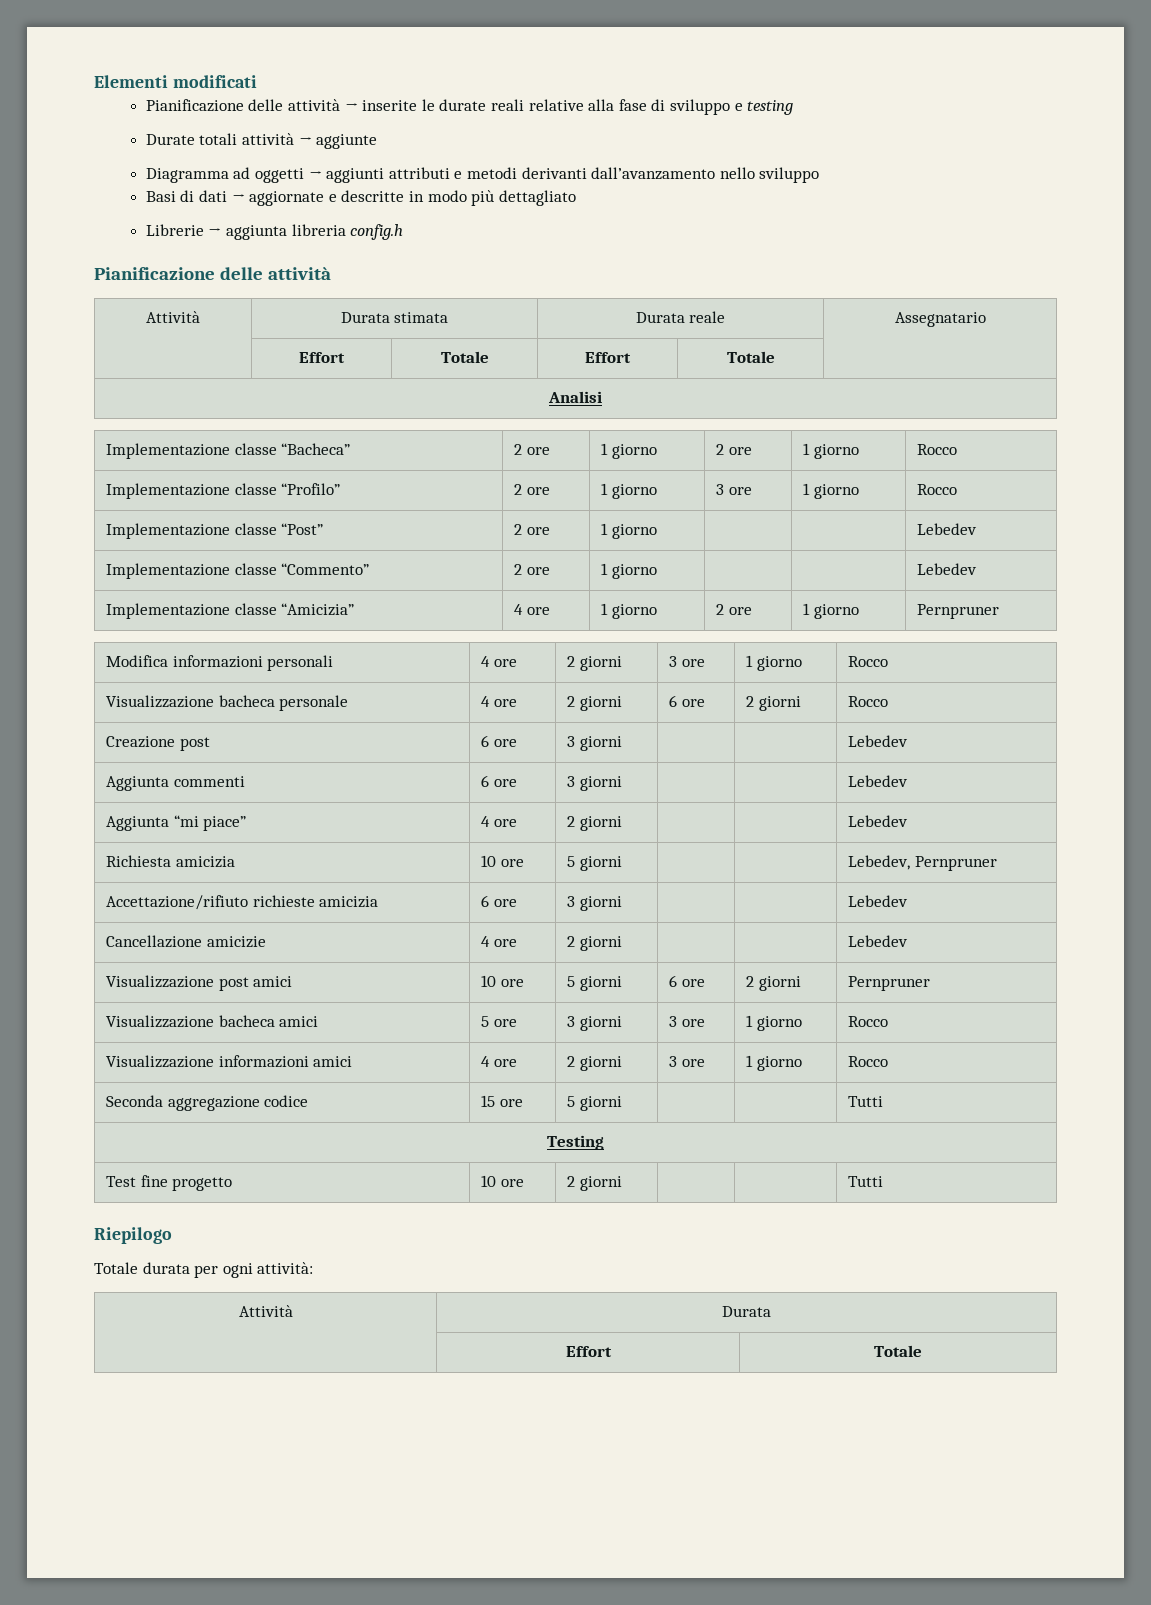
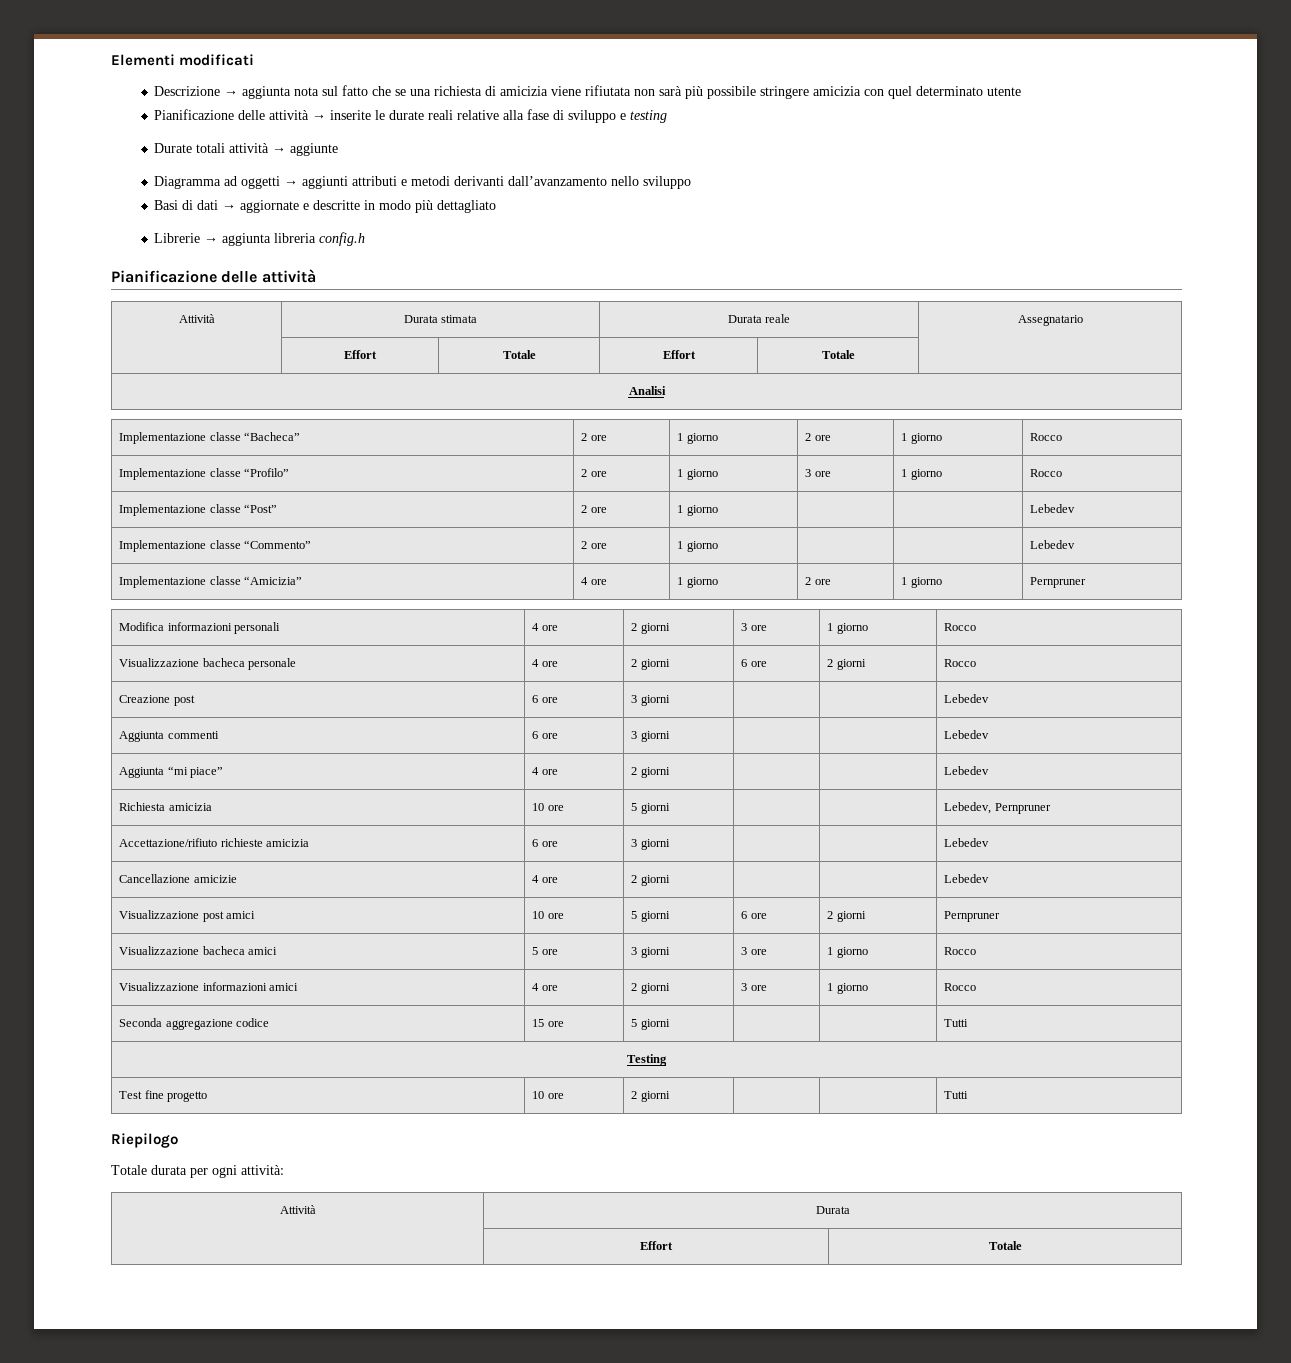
(257, 81) none -> [154,85,1022,99] // Descrizione → aggiunta nota sul fatto che se una richiesta di amicizia viene rifiutata non sarà più possibile stringere amicizia con quel determinato utente

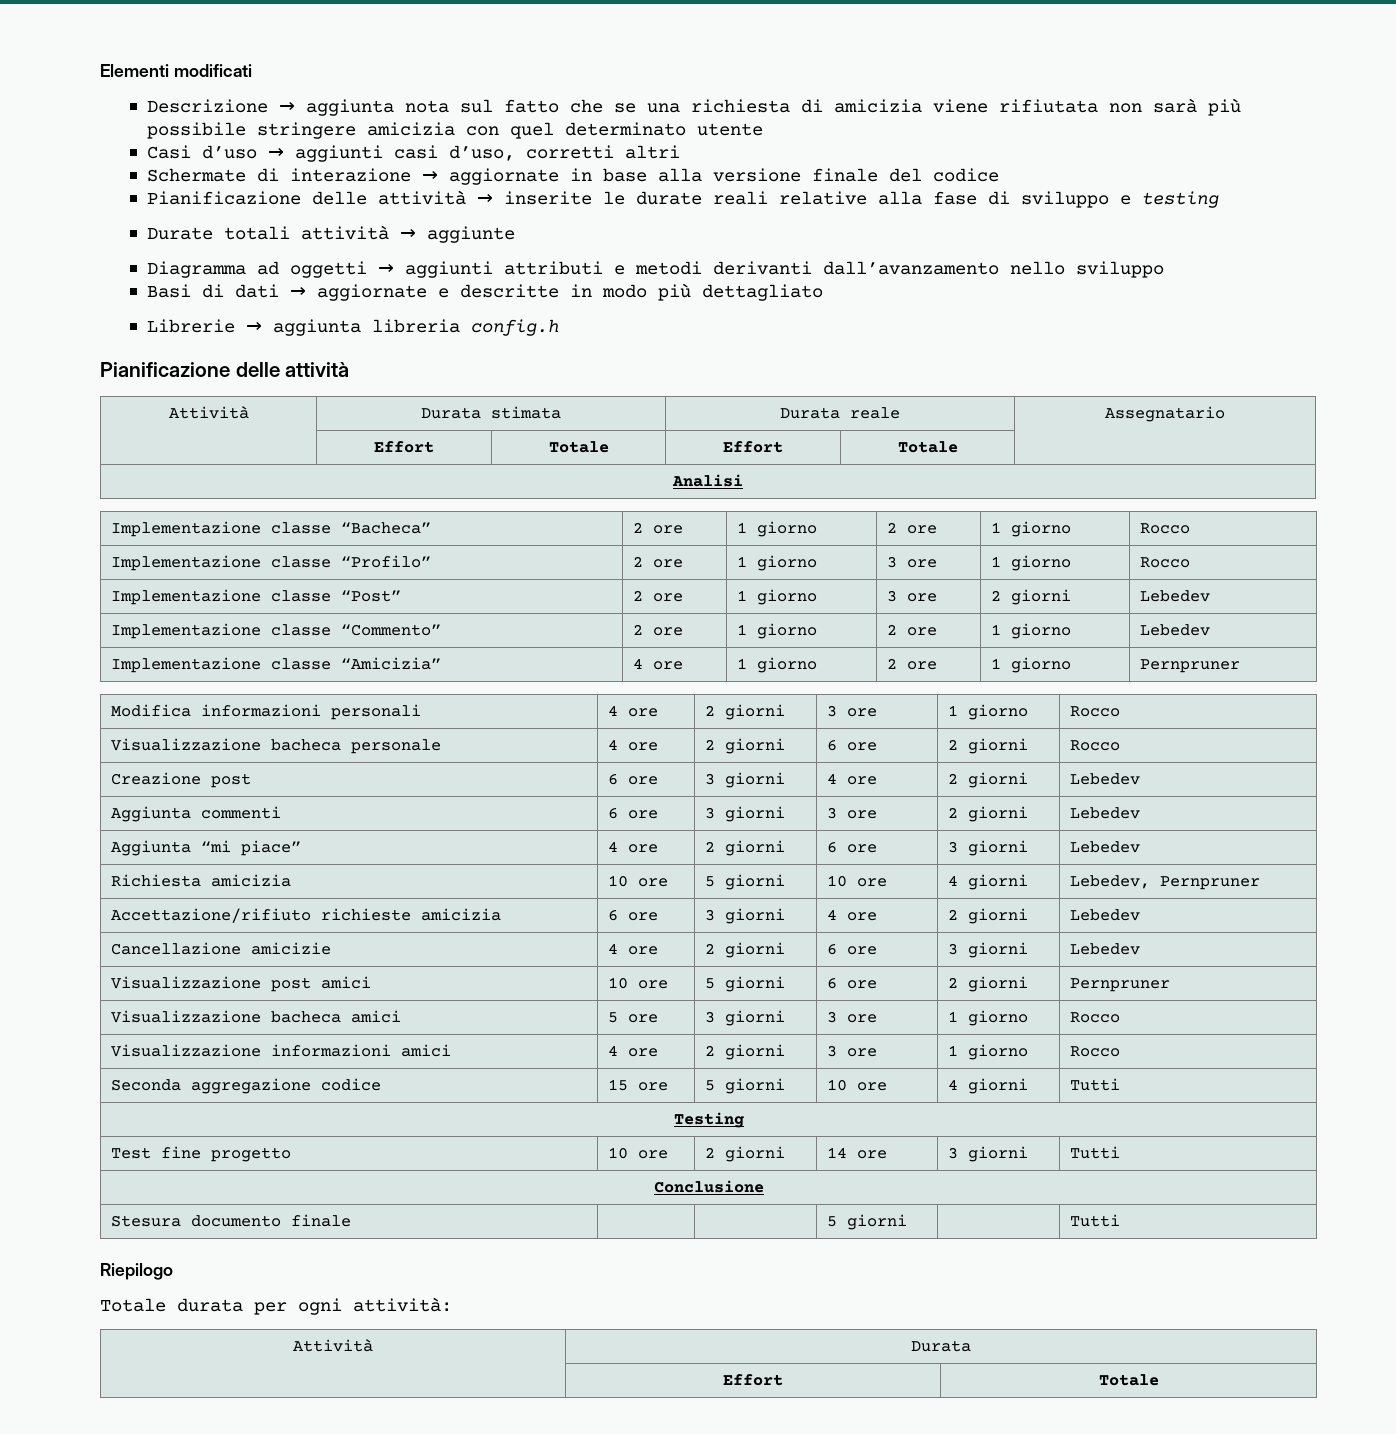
(1022, 91) none -> [147,145,681,162] [147,168,1000,185] // Casi d’uso → aggiunti casi d’uso, corretti altri // Schermate di interazione → aggiornate in base alla versione finale del codice
(718, 510) | -> [886,590,937,602] [990,589,1071,605] 3 ore | 2 giorni
(718, 546) | -> [886,624,937,636] [990,623,1071,639] 2 ore | 1 giorno
(670, 700) | -> [826,773,877,785] [947,772,1028,788] 4 ore | 2 giorni
(670, 736) | -> [826,807,877,819] [947,806,1028,822] 3 ore | 2 giorni
(670, 772) | -> [826,841,877,853] [947,840,1028,856] 6 ore | 3 giorni
(670, 808) | -> [826,875,887,887] [947,874,1028,890] 10 ore | 4 giorni
(670, 844) | -> [826,909,877,921] [947,908,1028,924] 4 ore | 2 giorni
(670, 880) | -> [826,943,877,955] [947,942,1028,958] 6 ore | 3 giorni
(670, 1024) | -> [826,1079,887,1091] [947,1078,1028,1094] 10 ore | 4 giorni
(670, 1096) none -> [826,1147,887,1159] [947,1146,1028,1162] [1069,1146,1120,1159] [653,1180,764,1193] [110,1214,351,1227] [826,1214,907,1230] 14 ore | 3 giorni | Tutti // Conclusione // Stesura documento finale | | | 5 giorni

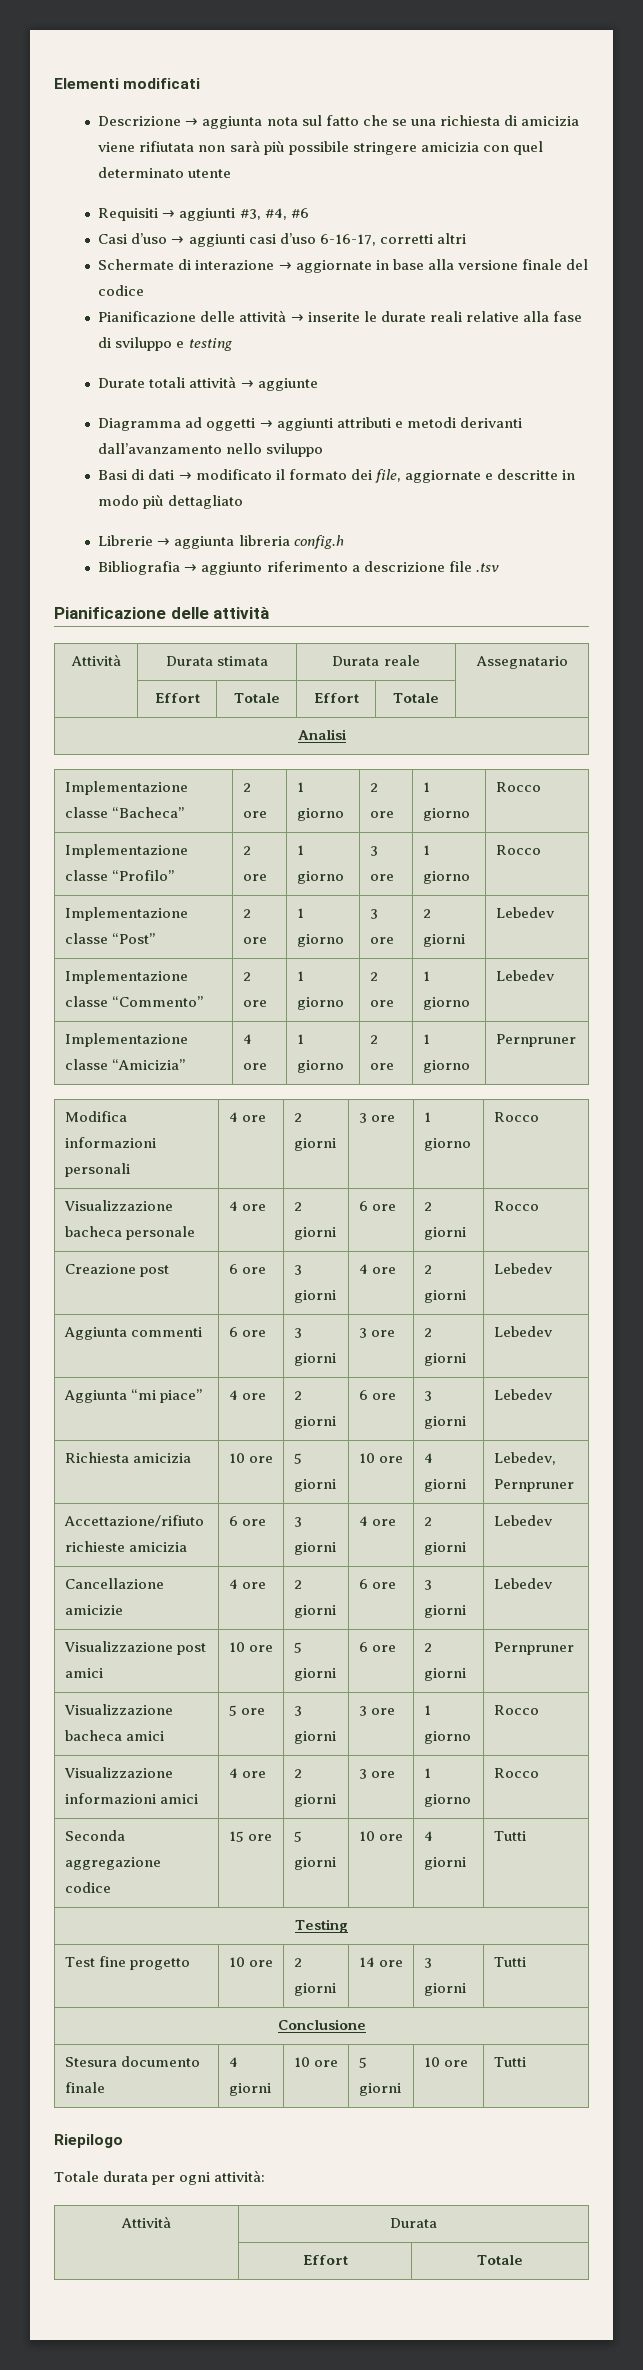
(764, 129) none -> [98,208,309,221] // Requisiti → aggiunti #3, #4, #6
[449,145,516,161] d’uso, -> [279,233,376,246] d’uso 6-16-17,
(307, 292) none -> [195,469,401,483] modificato il formato dei file,
(560, 327) none -> [98,561,499,575] // Bibliografia → aggiunto riferimento a descrizione file .tsv
[826,1214,907,1230] | | 5 giorni | -> [228,2057,238,2067] [228,2083,271,2096] [293,2057,338,2067] [358,2057,367,2068] [358,2083,401,2096] [423,2057,468,2067] 4 giorni | 10 ore | 5 giorni | 10 ore

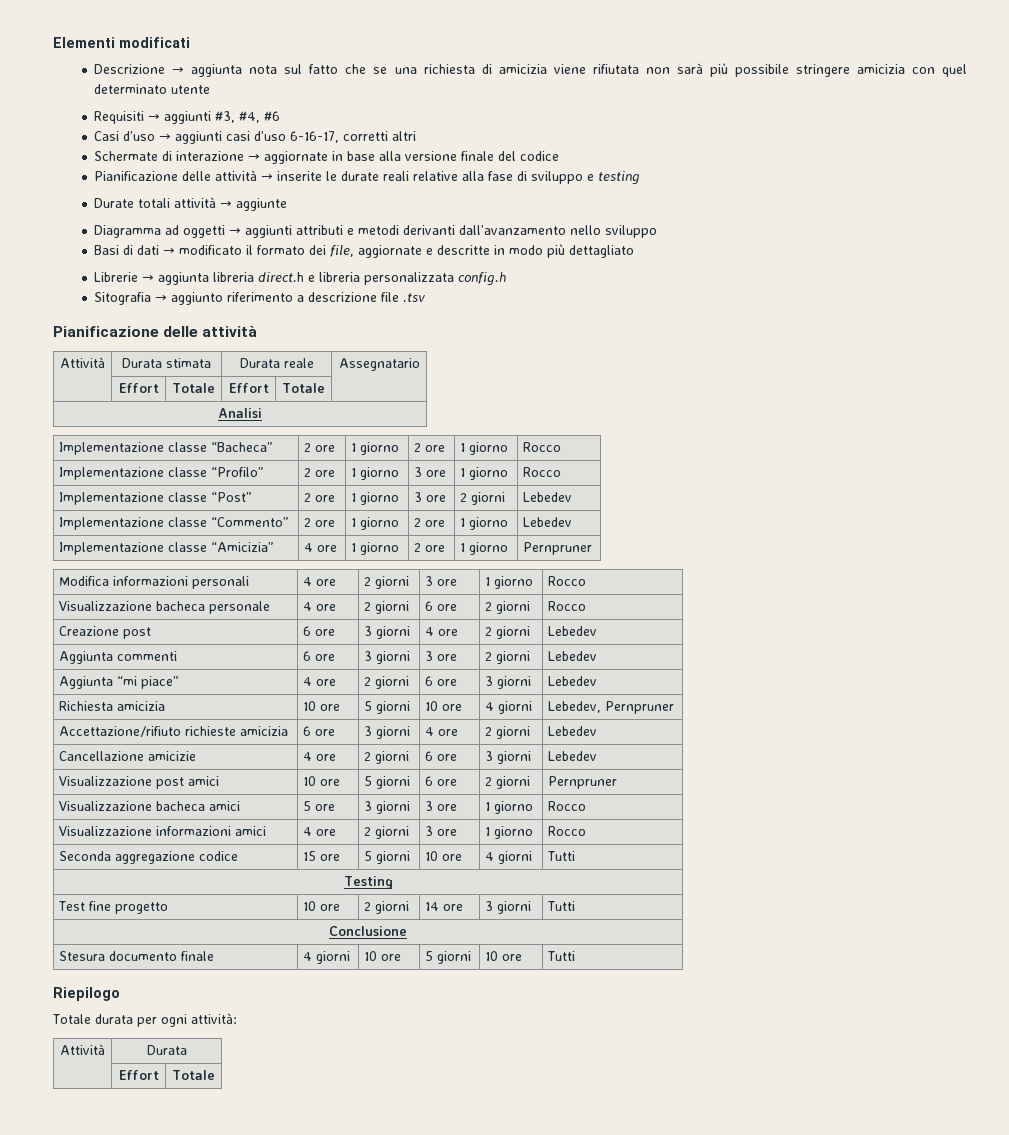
(290, 540) none -> [258,272,455,285] direct.h e libreria personalizzata
[98,561,181,575] Bibliografia -> [94,292,152,305] Sitografia

